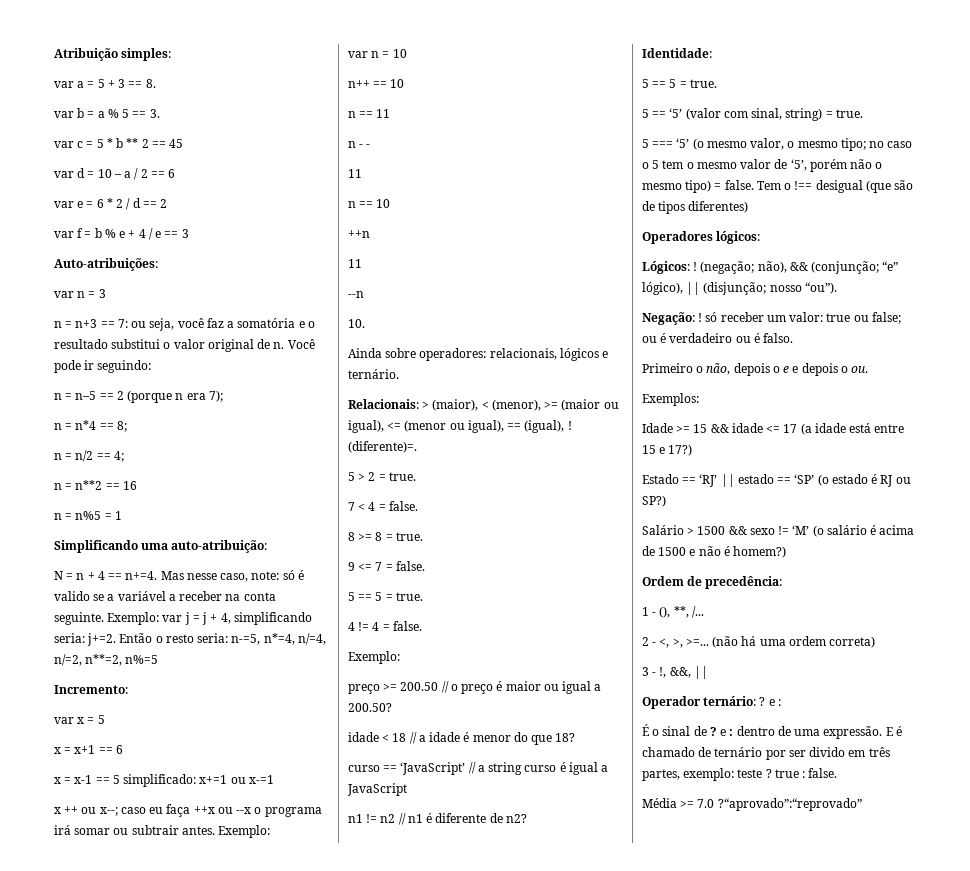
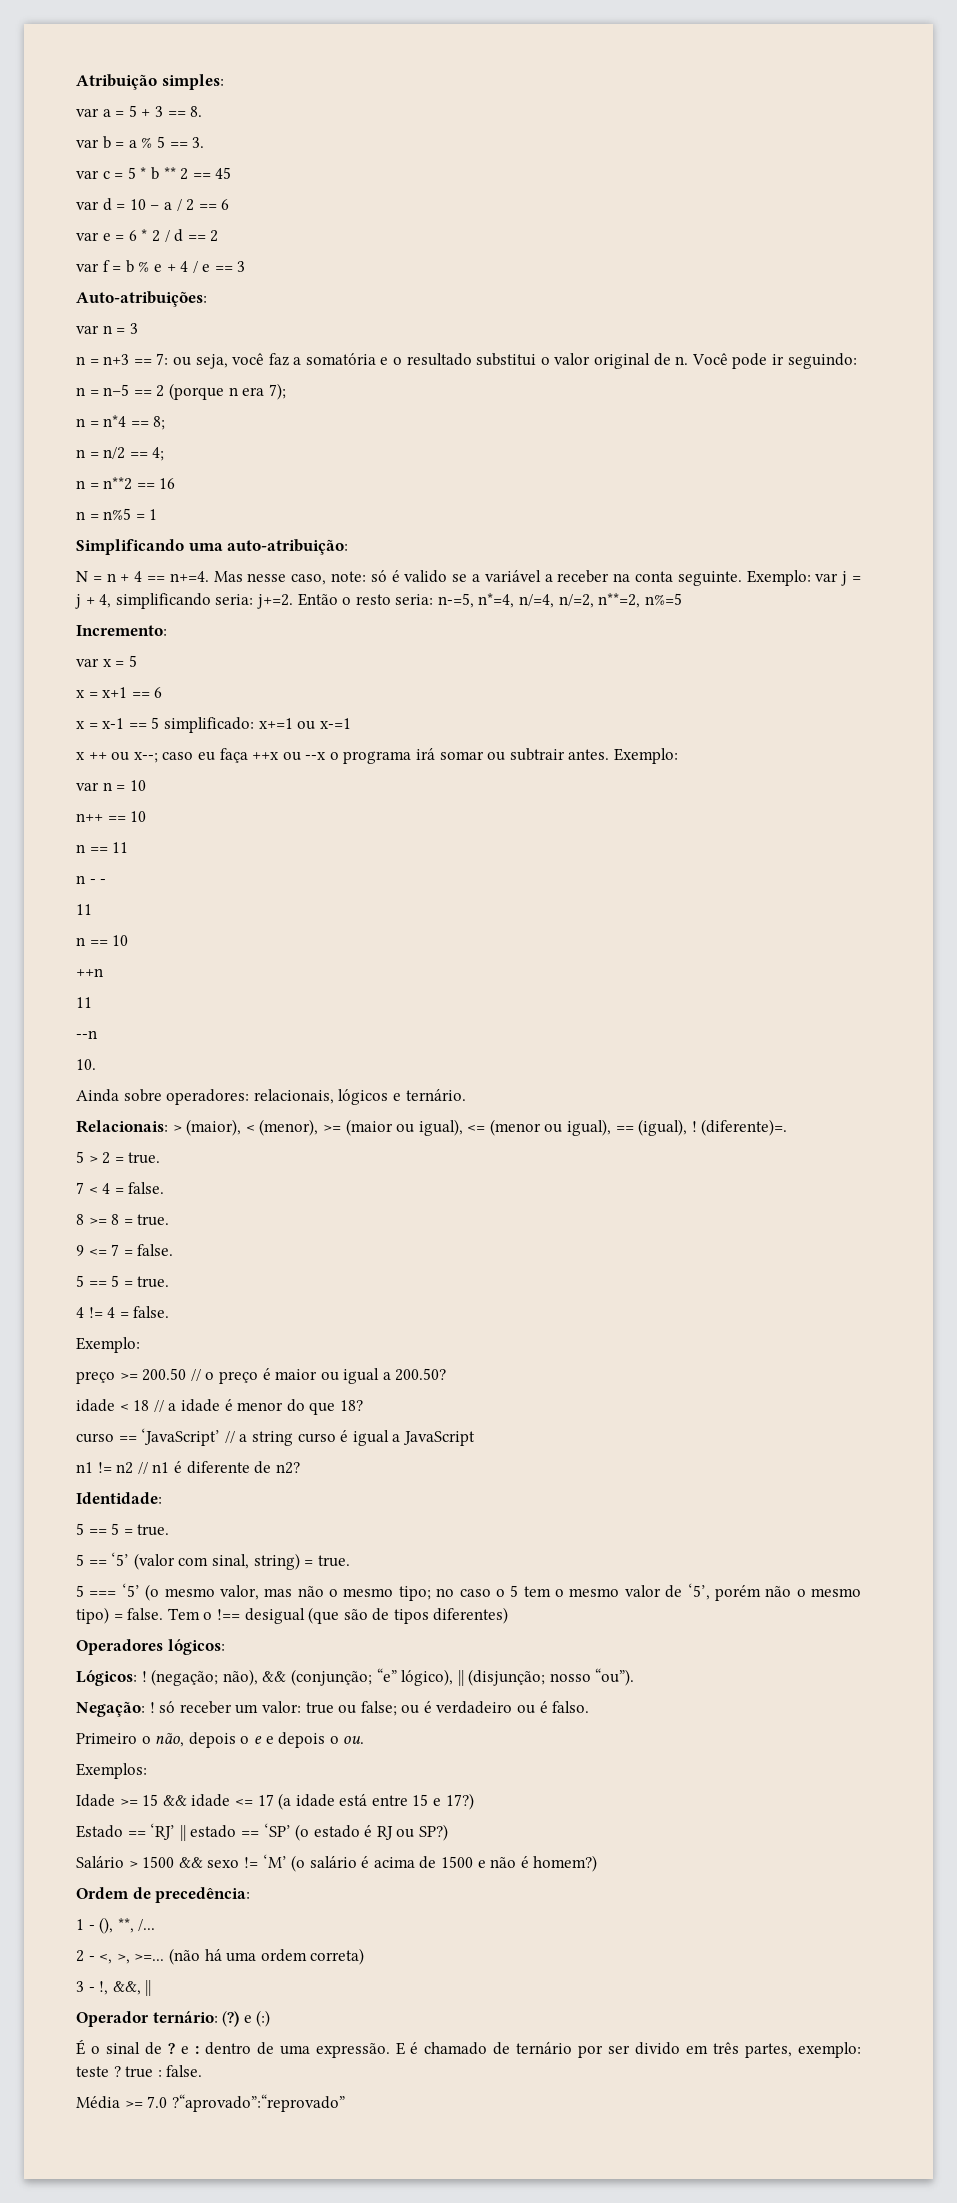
(785, 144) none -> [264,1586,324,1597] mas não
[759,697,781,706] ? e : -> [222,2010,271,2027] (?) e (:)

